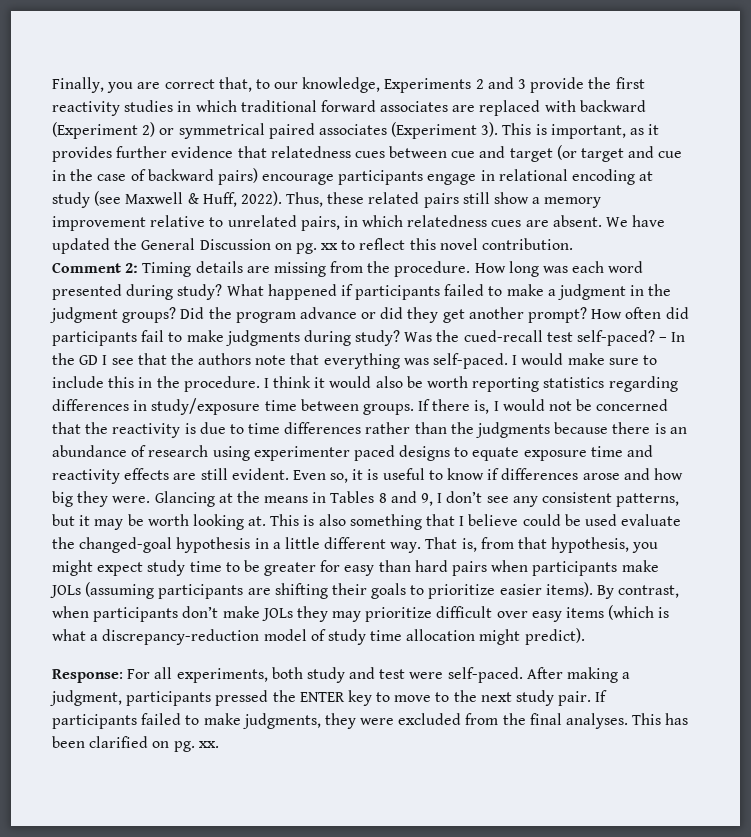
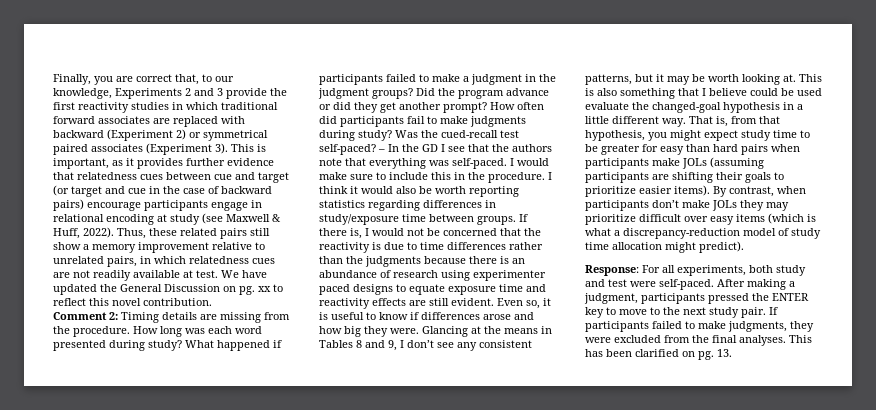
[552,215,602,227] absent. -> [73,270,218,281] not readily available at test.
[198,741,219,748] xx. -> [717,349,732,357] 13.

